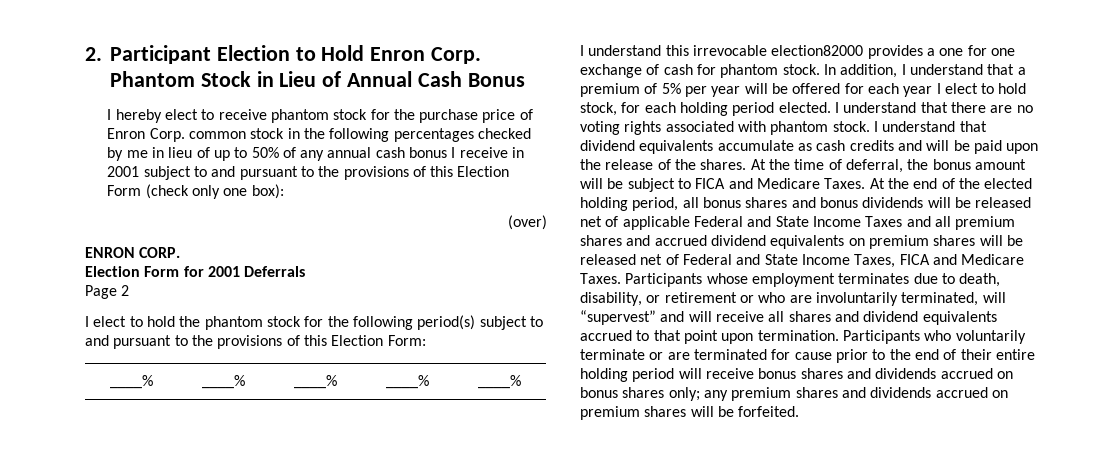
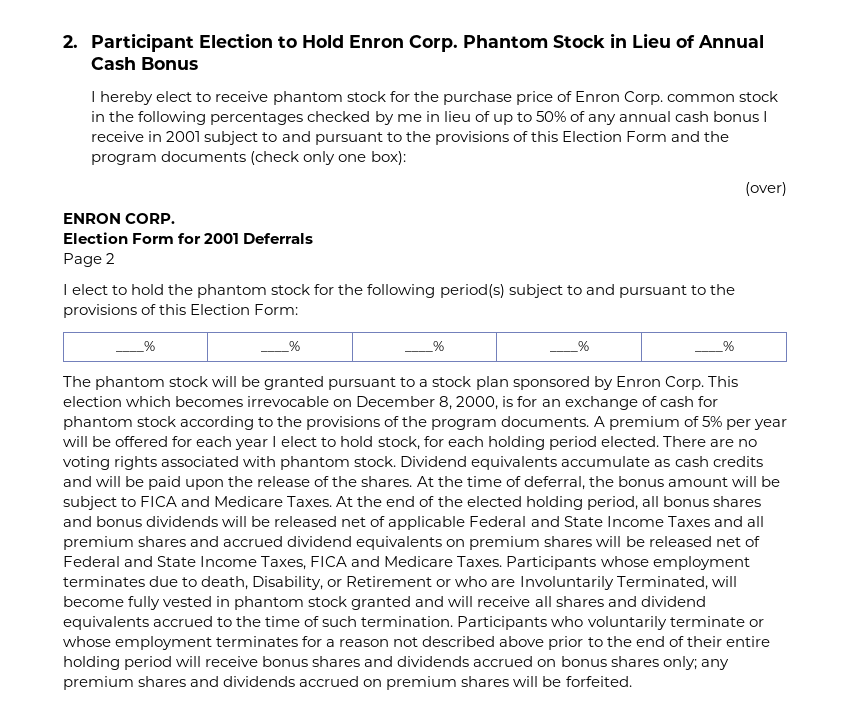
(142, 190) none -> [670,131,730,142] [91,151,247,165] and the program documents
[580,45,1015,59] I understand this irrevocable election82000 provides a one for one -> [63,376,738,390] [63,396,561,410] The phantom stock will be granted pursuant to a stock plan sponsored by Enron Corp. This election which becomes irrevocable on December 8, 2000, is for an
[782,64,1026,78] stock. In addition, I understand that a -> [137,416,605,430] stock according to the provisions of the program documents. A
[834,102,986,113] I understand that there -> [662,436,706,447] There
[873,121,987,132] [580,140,635,151] I understand that dividend -> [400,456,468,467] Dividend
[580,292,1006,306] [580,310,656,325] disability, or retirement or who are involuntarily terminated, will “supervest” -> [252,576,737,590] [63,596,412,610] Disability, or Retirement or who are Involuntarily Terminated, will become fully vested in phantom stock granted
[653,330,754,344] that point upon -> [236,616,358,627] the time of such
[667,349,832,360] are terminated for cause -> [63,636,545,650] whose employment terminates for a reason not described above

